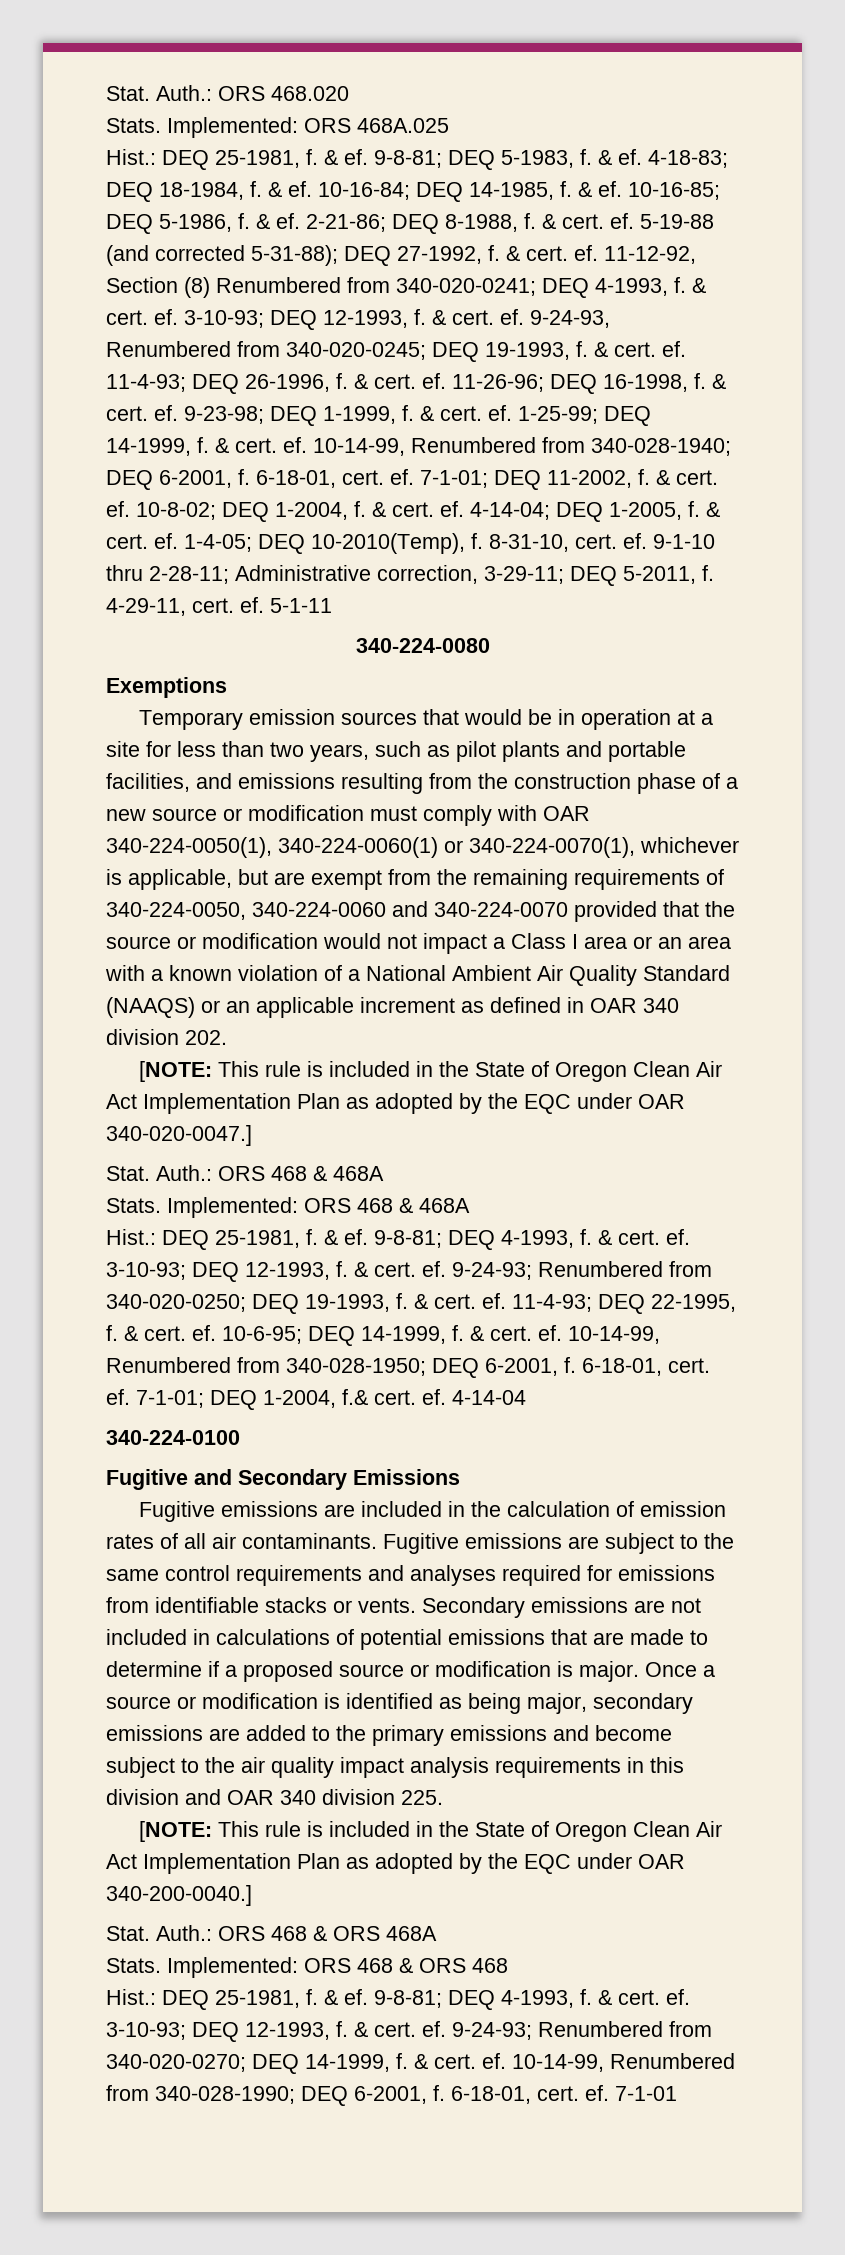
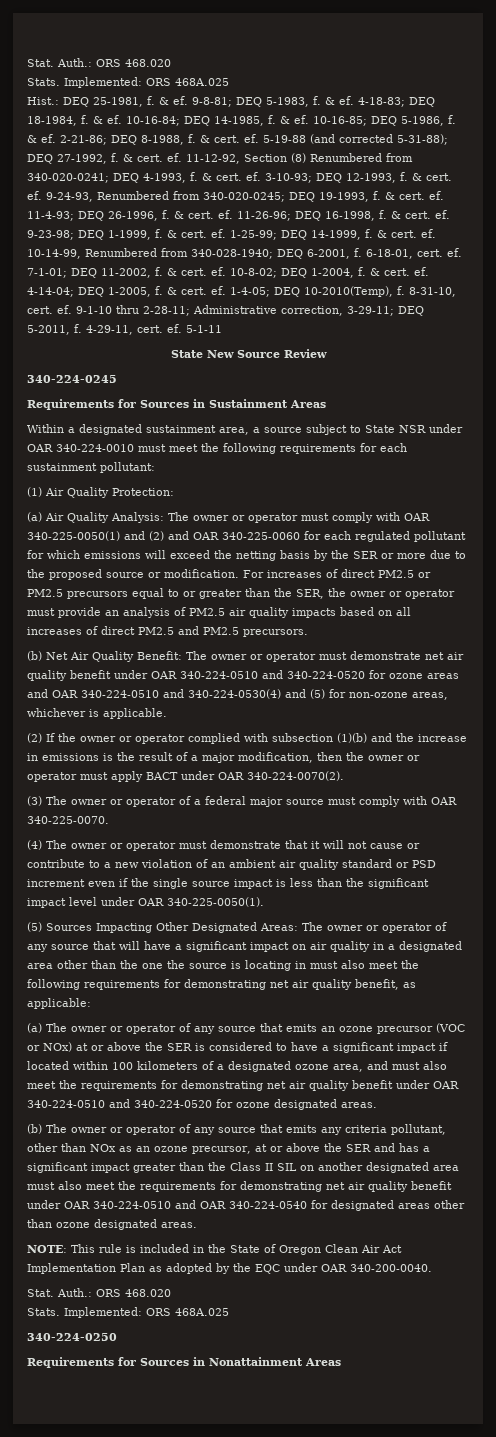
[355,638,490,653] [106,677,227,698] [139,709,714,730] [106,741,686,762] [106,773,738,794] [106,805,590,826] [106,837,739,858] [106,869,724,890] [106,901,735,922] [106,933,731,954] [105,965,730,986] [106,997,679,1018] [106,1029,227,1045] [139,1061,213,1082] 340-224-0080 // Exemptions // Temporary emission sources that would be in operation at a site for less than two years, such as pilot plants and portable facilities, and emissions resulting from the construction phase of a new source or modification must comply with OAR 340-224-0050(1), 340-224-0060(1) or 340-224-0070(1), whichever is applicable, but are exempt from the remaining requirements of 340-224-0050, 340-224-0060 and 340-224-0070 provided that the source or modification would not impact a Class I area or an area with a known violation of a National Ambient Air Quality Standard (NAAQS) or an applicable increment as defined in OAR 340 division 202. // [NOTE: -> [170,349,327,358] [27,375,117,383] [27,399,326,410] [27,424,463,435] [27,443,407,454] [27,462,155,473] [27,487,174,498] [27,512,430,523] [27,531,466,542] [27,550,466,561] [27,569,431,580] [27,588,455,599] [27,607,411,618] [27,626,308,637] [27,651,464,662] [27,670,459,681] [27,689,448,700] [27,708,167,719] [27,733,467,744] [27,752,420,763] [27,771,344,782] [27,796,457,807] [27,816,109,824] [27,840,420,851] [27,859,436,870] [27,878,429,889] [27,897,264,908] [27,922,447,933] [27,941,462,952] [27,960,419,971] [27,979,416,990] [27,998,91,1009] [27,1023,465,1034] [27,1042,448,1053] [27,1061,447,1072] [27,1080,459,1091] [27,1099,377,1110] [27,1124,446,1135] [27,1143,430,1154] [27,1162,459,1173] [27,1181,452,1192] [27,1200,465,1211] [27,1219,197,1230] [27,1245,67,1253] State New Source Review // 340-224-0245 // Requirements for Sources in Sustainment Areas // Within a designated sustainment area, a source subject to State NSR under OAR 340-224-0010 must meet the following requirements for each sustainment pollutant: // (1) Air Quality Protection: // (a) Air Quality Analysis: The owner or operator must comply with OAR 340-225-0050(1) and (2) and OAR 340-225-0060 for each regulated pollutant for which emissions will exceed the netting basis by the SER or more due to the proposed source or modification. For increases of direct PM2.5 or PM2.5 precursors equal to or greater than the SER, the owner or operator must provide an analysis of PM2.5 air quality impacts based on all increases of direct PM2.5 and PM2.5 precursors. // (b) Net Air Quality Benefit: The owner or operator must demonstrate net air quality benefit under OAR 340-224-0510 and 340-224-0520 for ozone areas and OAR 340-224-0510 and 340-224-0530(4) and (5) for non-ozone areas, whichever is applicable. // (2) If the owner or operator complied with subsection (1)(b) and the increase in emissions is the result of a major modification, then the owner or operator must apply BACT under OAR 340-224-0070(2). // (3) The owner or operator of a federal major source must comply with OAR 340-225-0070. // (4) The owner or operator must demonstrate that it will not cause or contribute to a new violation of an ambient air quality standard or PSD increment even if the single source impact is less than the significant impact level under OAR 340-225-0050(1). // (5) Sources Impacting Other Designated Areas: The owner or operator of any source that will have a significant impact on air quality in a designated area other than the one the source is locating in must also meet the following requirements for demonstrating net air quality benefit, as applicable: // (a) The owner or operator of any source that emits an ozone precursor (VOC or NOx) at or above the SER is considered to have a significant impact if located within 100 kilometers of a designated ozone area, and must also meet the requirements for demonstrating net air quality benefit under OAR 340-224-0510 and 340-224-0520 for ozone designated areas. // (b) The owner or operator of any source that emits any criteria pollutant, other than NOx as an ozone precursor, at or above the SER and has a significant impact greater than the Class II SIL on another designated area must also meet the requirements for demonstrating net air quality benefit under OAR 340-224-0510 and OAR 340-224-0540 for designated areas other than ozone designated areas. // NOTE:
[106,1125,252,1146] [106,1165,384,1181] [106,1197,470,1218] [106,1229,690,1250] [106,1261,712,1282] [106,1293,736,1314] [106,1325,660,1346] [106,1357,710,1378] [106,1389,526,1410] [106,1430,240,1445] [106,1469,460,1490] [139,1501,727,1522] [106,1533,734,1554] [106,1565,715,1586] [106,1597,701,1618] [106,1629,708,1650] [106,1661,715,1682] [106,1693,693,1714] [106,1725,672,1746] [106,1757,684,1778] [106,1789,443,1805] [139,1821,723,1842] [106,1853,685,1874] [106,1885,252,1906] [106,1925,437,1941] [106,1957,508,1978] [106,1989,690,2010] [106,2021,712,2042] [106,2053,735,2074] [106,2085,677,2106] 340-020-0047.] // Stat. Auth.: ORS 468 & 468A // Stats. Implemented: ORS 468 & 468A // Hist.: DEQ 25-1981, f. & ef. 9-8-81; DEQ 4-1993, f. & cert. ef. 3-10-93; DEQ 12-1993, f. & cert. ef. 9-24-93; Renumbered from 340-020-0250; DEQ 19-1993, f. & cert. ef. 11-4-93; DEQ 22-1995, f. & cert. ef. 10-6-95; DEQ 14-1999, f. & cert. ef. 10-14-99, Renumbered from 340-028-1950; DEQ 6-2001, f. 6-18-01, cert. ef. 7-1-01; DEQ 1-2004, f.& cert. ef. 4-14-04 // 340-224-0100 // Fugitive and Secondary Emissions // Fugitive emissions are included in the calculation of emission rates of all air contaminants. Fugitive emissions are subject to the same control requirements and analyses required for emissions from identifiable stacks or vents. Secondary emissions are not included in calculations of potential emissions that are made to determine if a proposed source or modification is major. Once a source or modification is identified as being major, secondary emissions are added to the primary emissions and become subject to the air quality impact analysis requirements in this division and OAR 340 division 225. // [NOTE: This rule is included in the State of Oregon Clean Air Act Implementation Plan as adopted by the EQC under OAR 340-200-0040.] // Stat. Auth.: ORS 468 & ORS 468A // Stats. Implemented: ORS 468 & ORS 468 // Hist.: DEQ 25-1981, f. & ef. 9-8-81; DEQ 4-1993, f. & cert. ef. 3-10-93; DEQ 12-1993, f. & cert. ef. 9-24-93; Renumbered from 340-020-0270; DEQ 14-1999, f. & cert. ef. 10-14-99, Renumbered from 340-028-1990; DEQ 6-2001, f. 6-18-01, cert. ef. 7-1-01 -> [350,1264,432,1272] [27,1288,171,1297] [27,1307,229,1318] [27,1333,117,1341] [27,1357,341,1368] 340-200-0040. // Stat. Auth.: ORS 468.020 // Stats. Implemented: ORS 468A.025 // 340-224-0250 // Requirements for Sources in Nonattainment Areas

